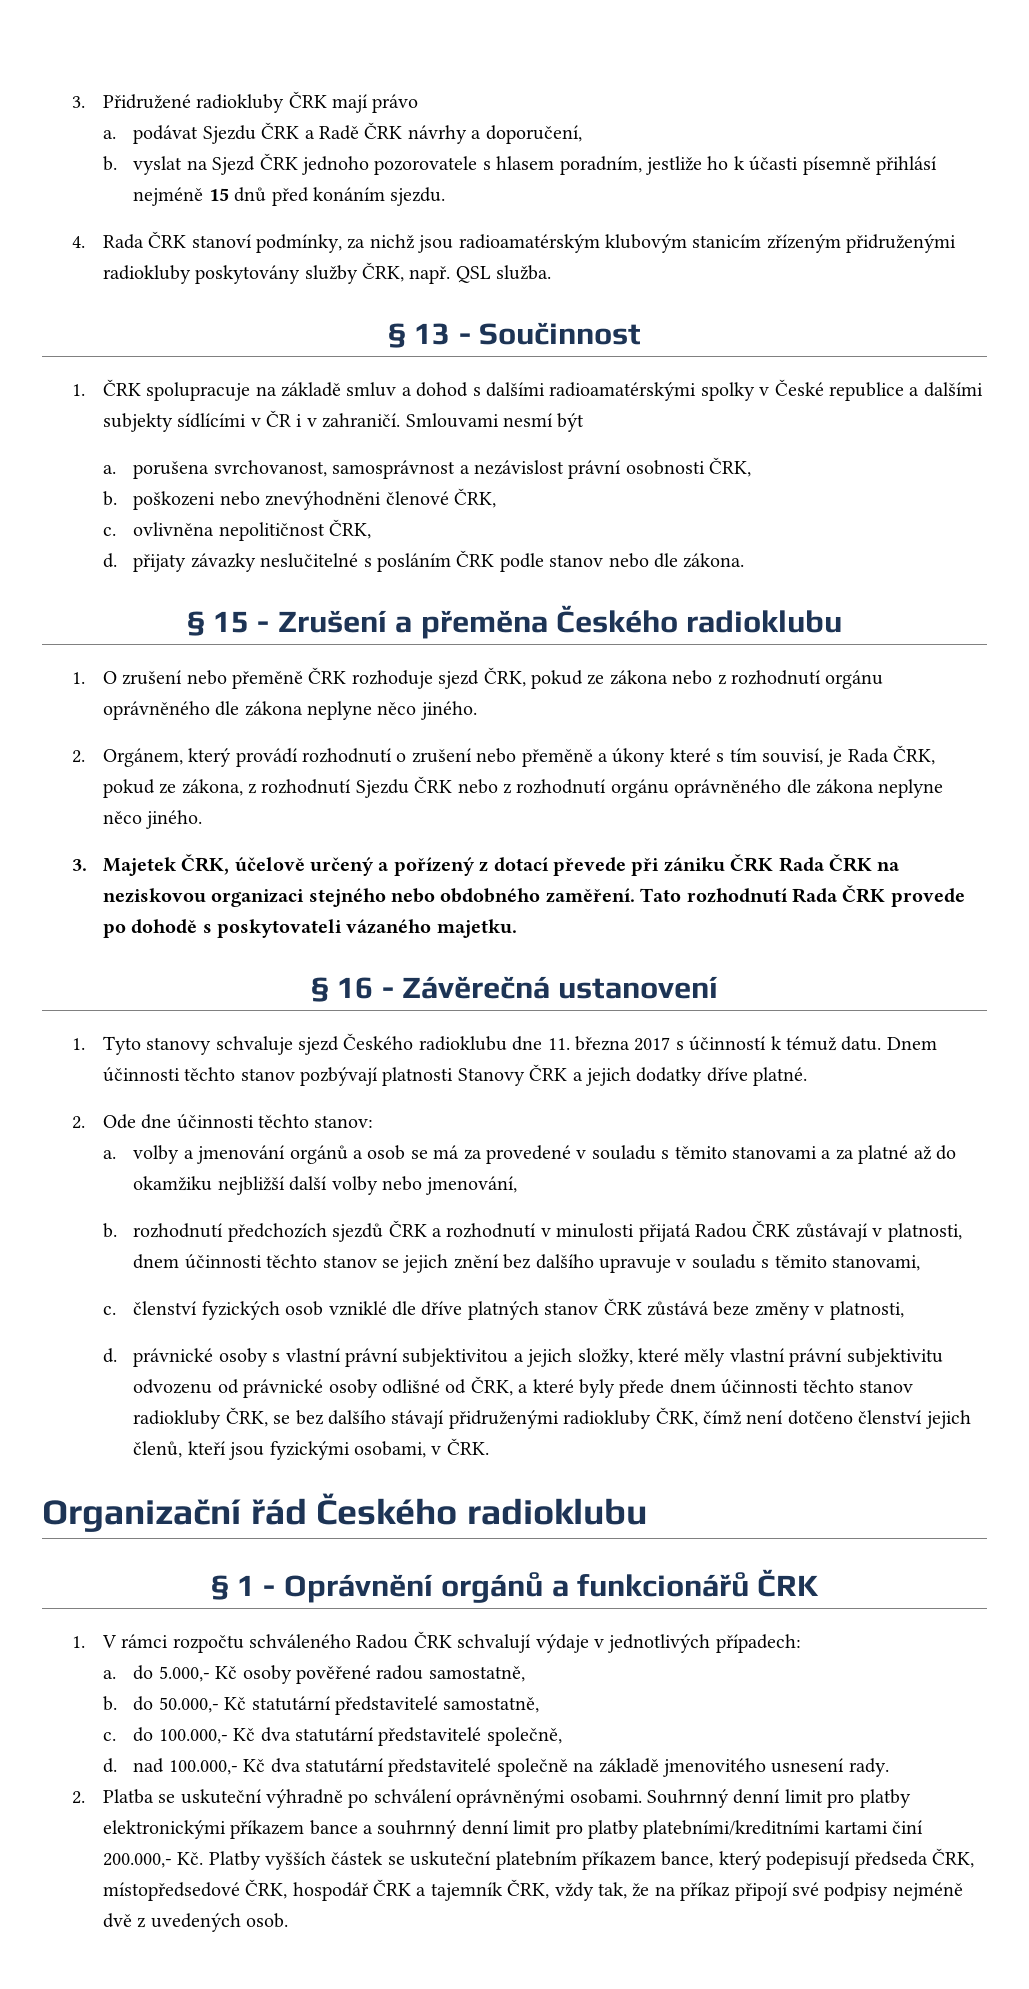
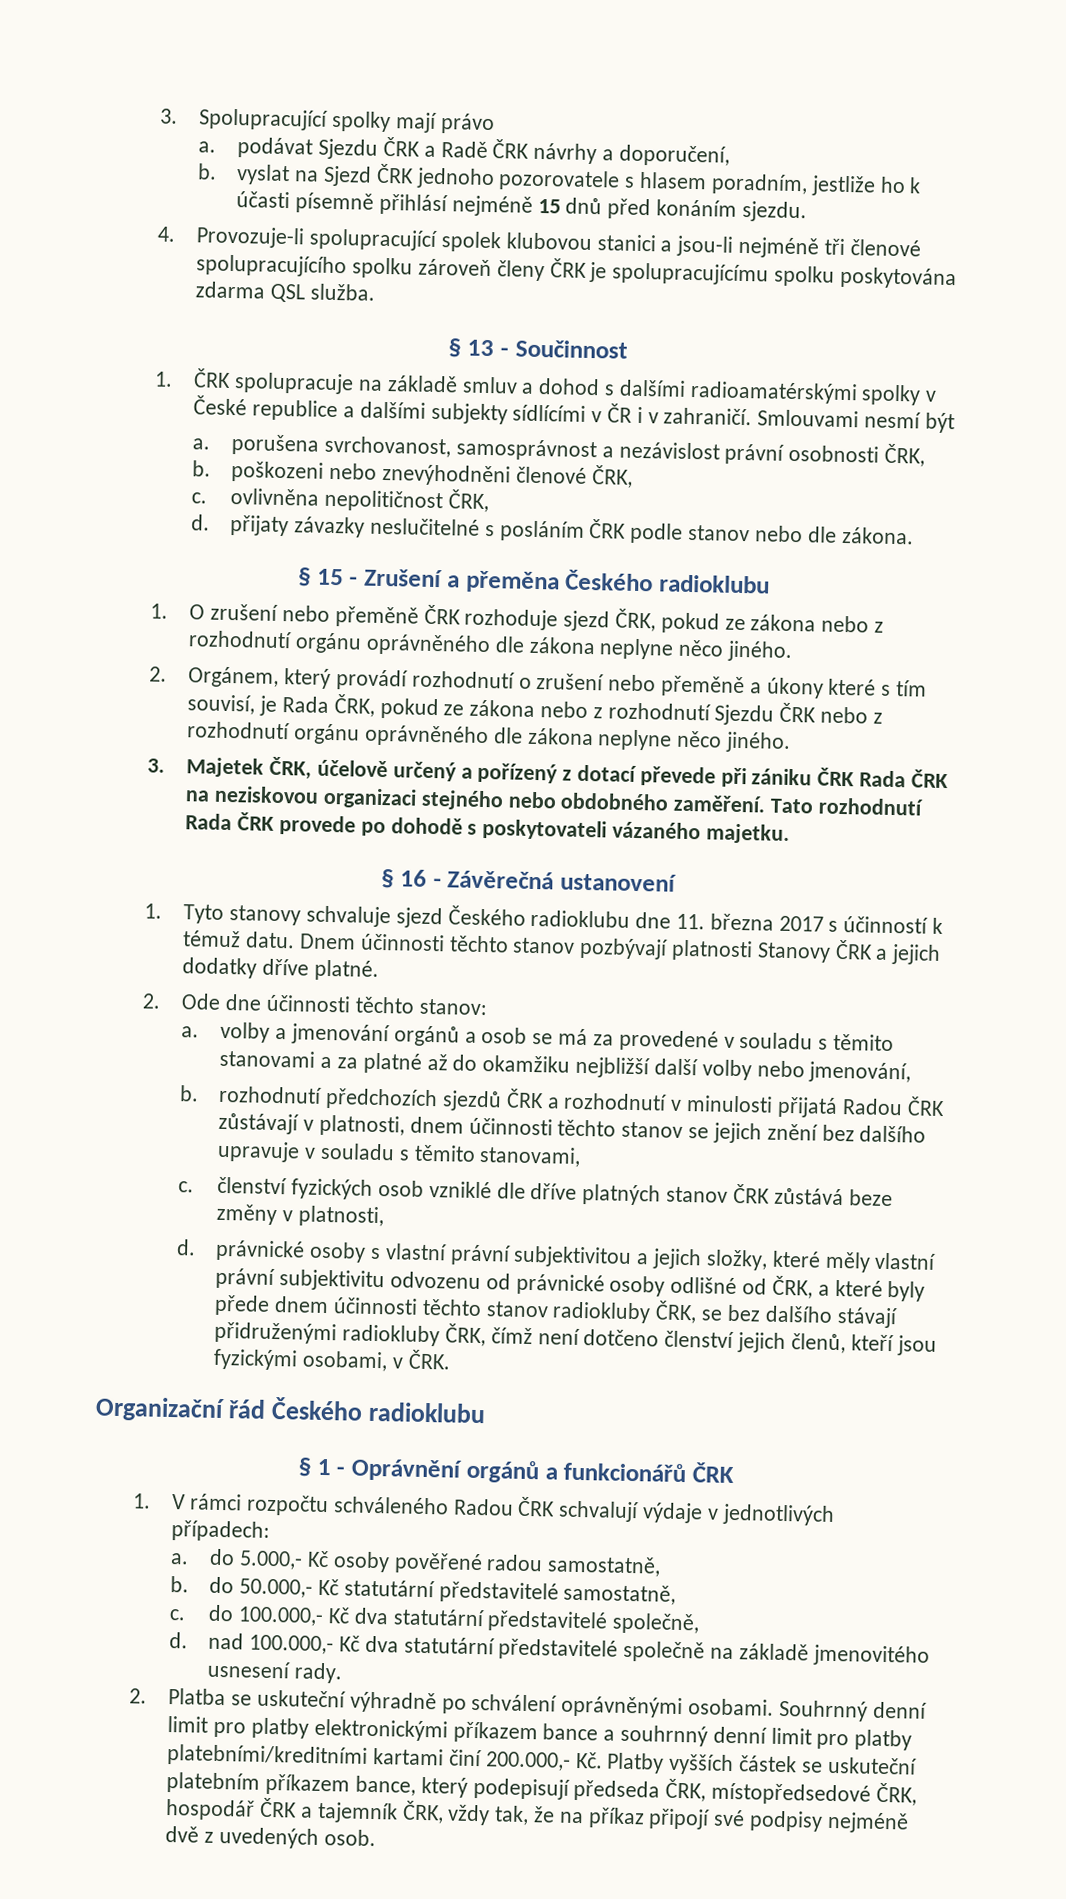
[72,91,327,113] 3. Přidružené radiokluby ČRK -> [160,108,392,133] 3. Spolupracující spolky
[102,231,957,253] [102,262,451,284] Rada ČRK stanoví podmínky, za nichž jsou radioamatérským klubovým stanicím zřízeným přidruženými radiokluby poskytovány služby ČRK, např. -> [196,226,921,259] [196,254,957,290] [195,281,266,299] Provozuje-li spolupracující spolek klubovou stanici a jsou-li nejméně tři členové spolupracujícího spolku zároveň členy ČRK je spolupracujícímu spolku poskytována zdarma
[181,779,243,796] zákona, -> [469,699,588,719] zákona nebo

